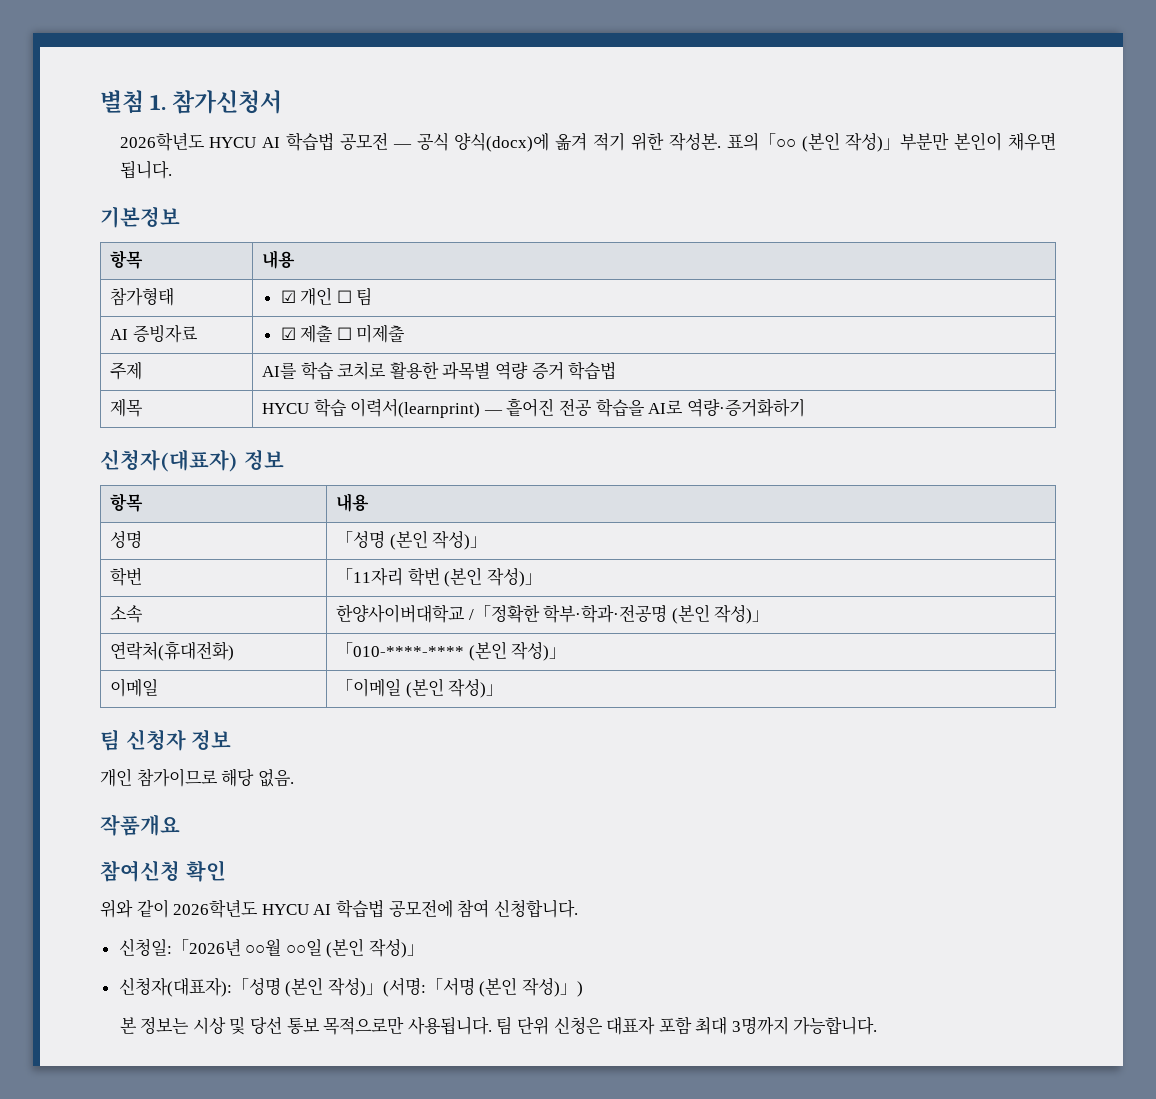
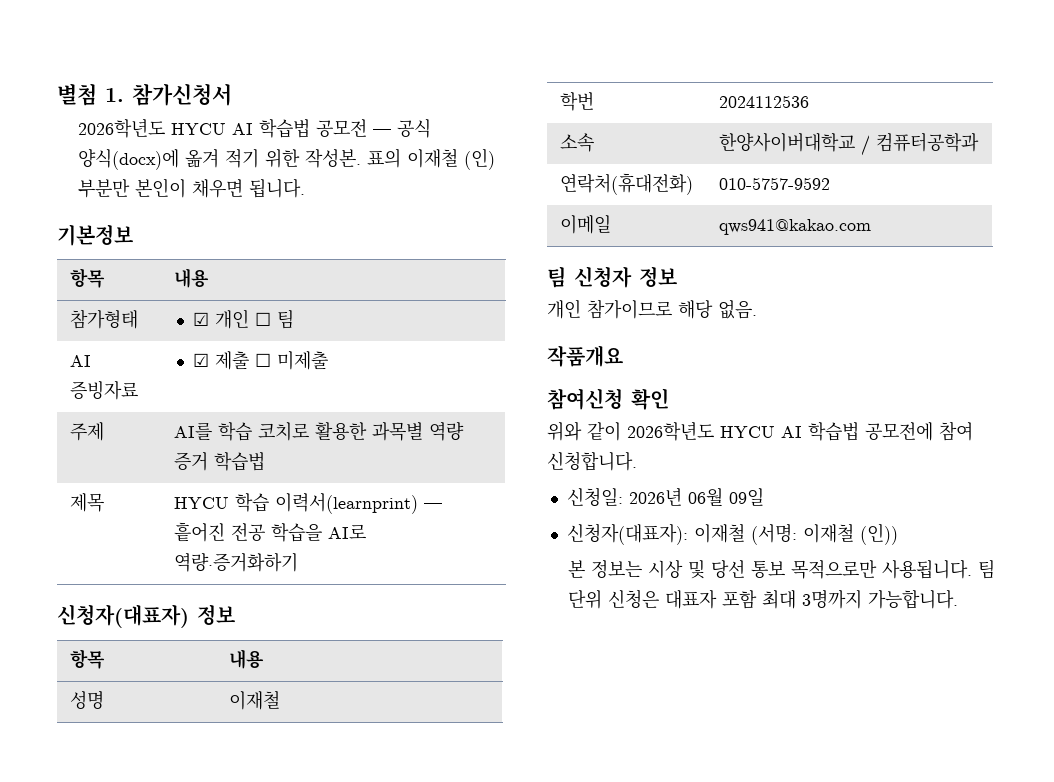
[758,132,901,152] 「○○ (본인 작성)」 -> [407,148,496,170] 이재철 (인)
[336,530,488,550] [110,567,143,586] [336,567,542,587] [110,605,144,623] [336,604,770,624] [110,641,235,661] [336,641,567,661] [110,678,159,697] [336,678,504,698] 「성명 (본인 작성)」 // 학번 | 「11자리 학번 (본인 작성)」 // 소속 | 한양사이버대학교 /「정확한 학부·학과·전공명 (본인 작성)」 // 연락처(휴대전화) | 「010-****-**** (본인 작성)」 // 이메일 | 「이메일 (본인 작성)」 -> [228,690,280,710] [559,92,594,111] [718,95,809,108] [559,133,594,152] [718,132,979,156] [559,173,693,195] [718,177,830,190] [559,215,611,234] [718,219,871,235] 이재철 // 학번 | 2024112536 // 소속 | 한양사이버대학교 / 컴퓨터공학과 // 연락처(휴대전화) | 010-5757-9592 // 이메일 | qws941@kakao.com
[171,938,425,958] [118,977,584,997] 「2026년 ○○월 ○○일 (본인 작성)」 // 신청자(대표자):「성명 (본인 작성)」(서명:「서명 (본인 작성)」) -> [628,487,764,506] [566,523,898,545] 2026년 06월 09일 // 신청자(대표자): 이재철 (서명: 이재철 (인))

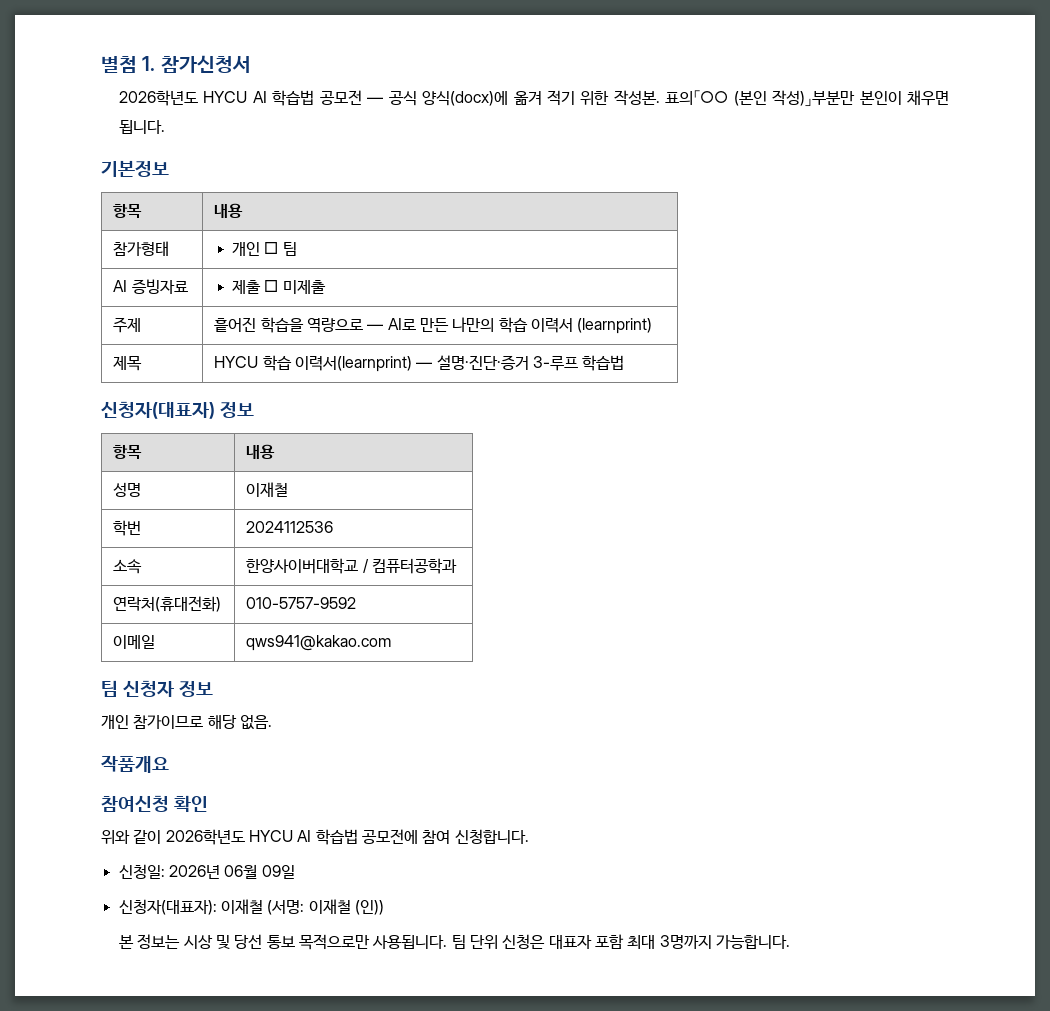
[407,148,496,170] 이재철 (인) -> [693,90,813,107] 「○○ (본인 작성)」
[193,309,272,329] ☑ 개인 ☐ -> [232,242,279,256] 개인 □
[193,351,272,370] ☑ 제출 ☐ -> [232,280,279,294] 제출 □
[173,422,464,441] [173,452,265,471] AI를 학습 코치로 활용한 과목별 역량 증거 학습법 -> [214,317,653,334] 흩어진 학습을 역량으로 — AI로 만든 나만의 학습 이력서 (learnprint)
[173,522,366,542] [173,553,298,572] 흩어진 전공 학습을 AI로 역량·증거화하기 -> [436,355,625,371] 설명·진단·증거 3-루프 학습법

